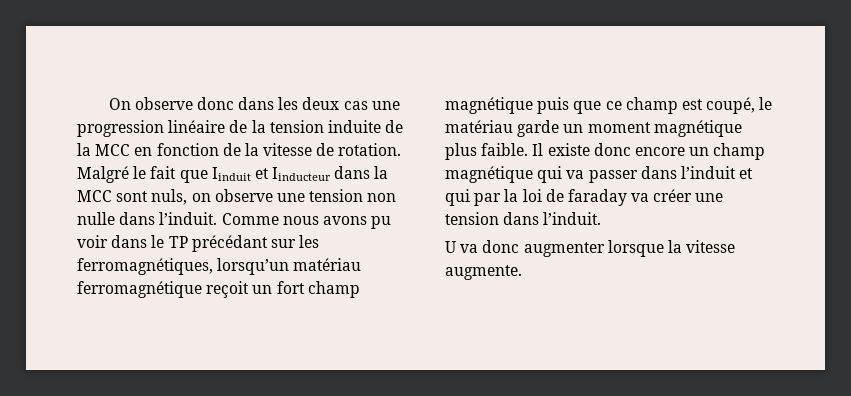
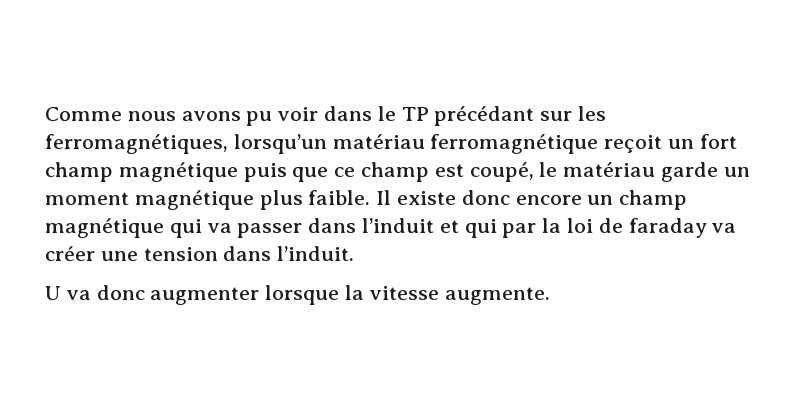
[108,97,400,110] [77,120,404,137] [77,143,402,156] [77,166,389,183] [77,189,397,205] [77,212,218,225] On observe donc dans les deux cas une progression linéaire de la tension induite de la MCC en fonction de la vitesse de rotation. Malgré le fait que Iinduit et Iinducteur dans la MCC sont nuls, on observe une tension non nulle dans l’induit. -> (44, 114) none

